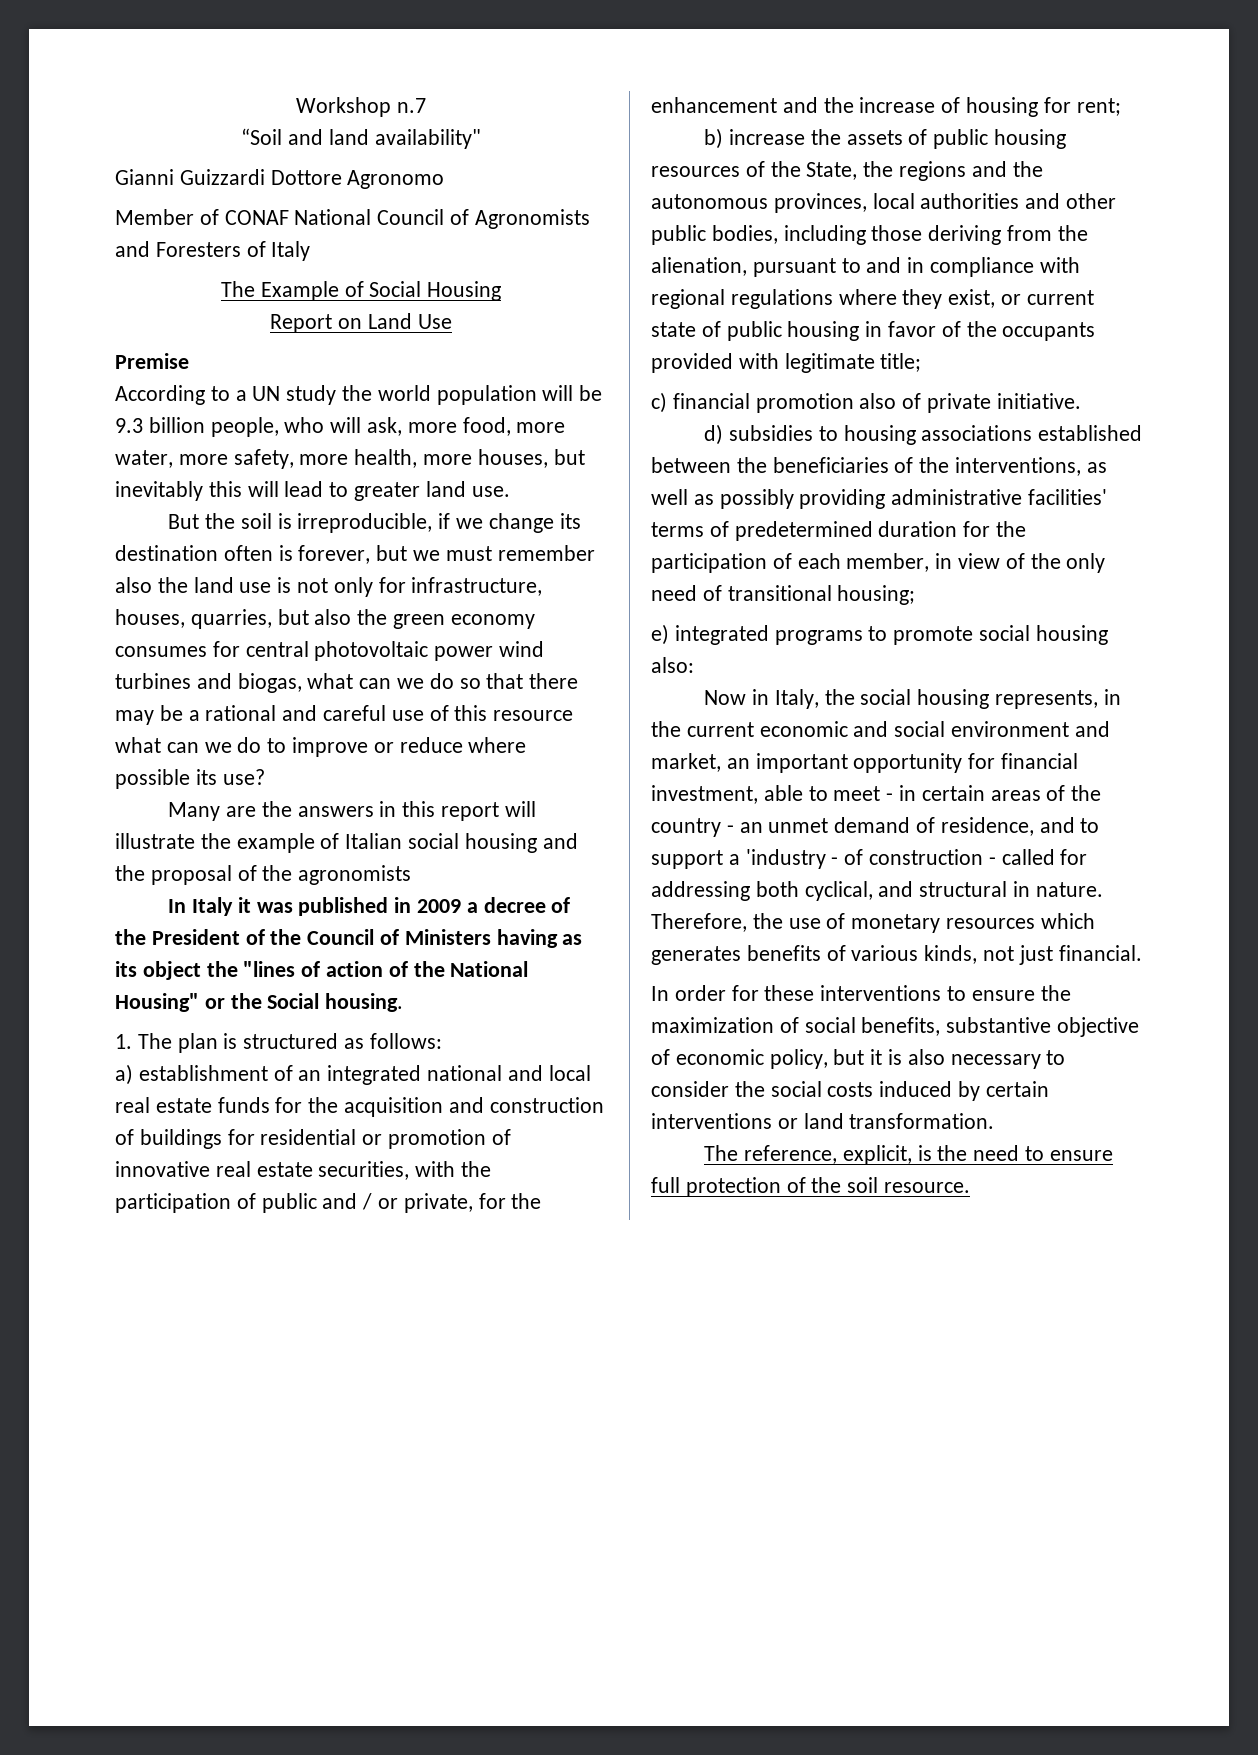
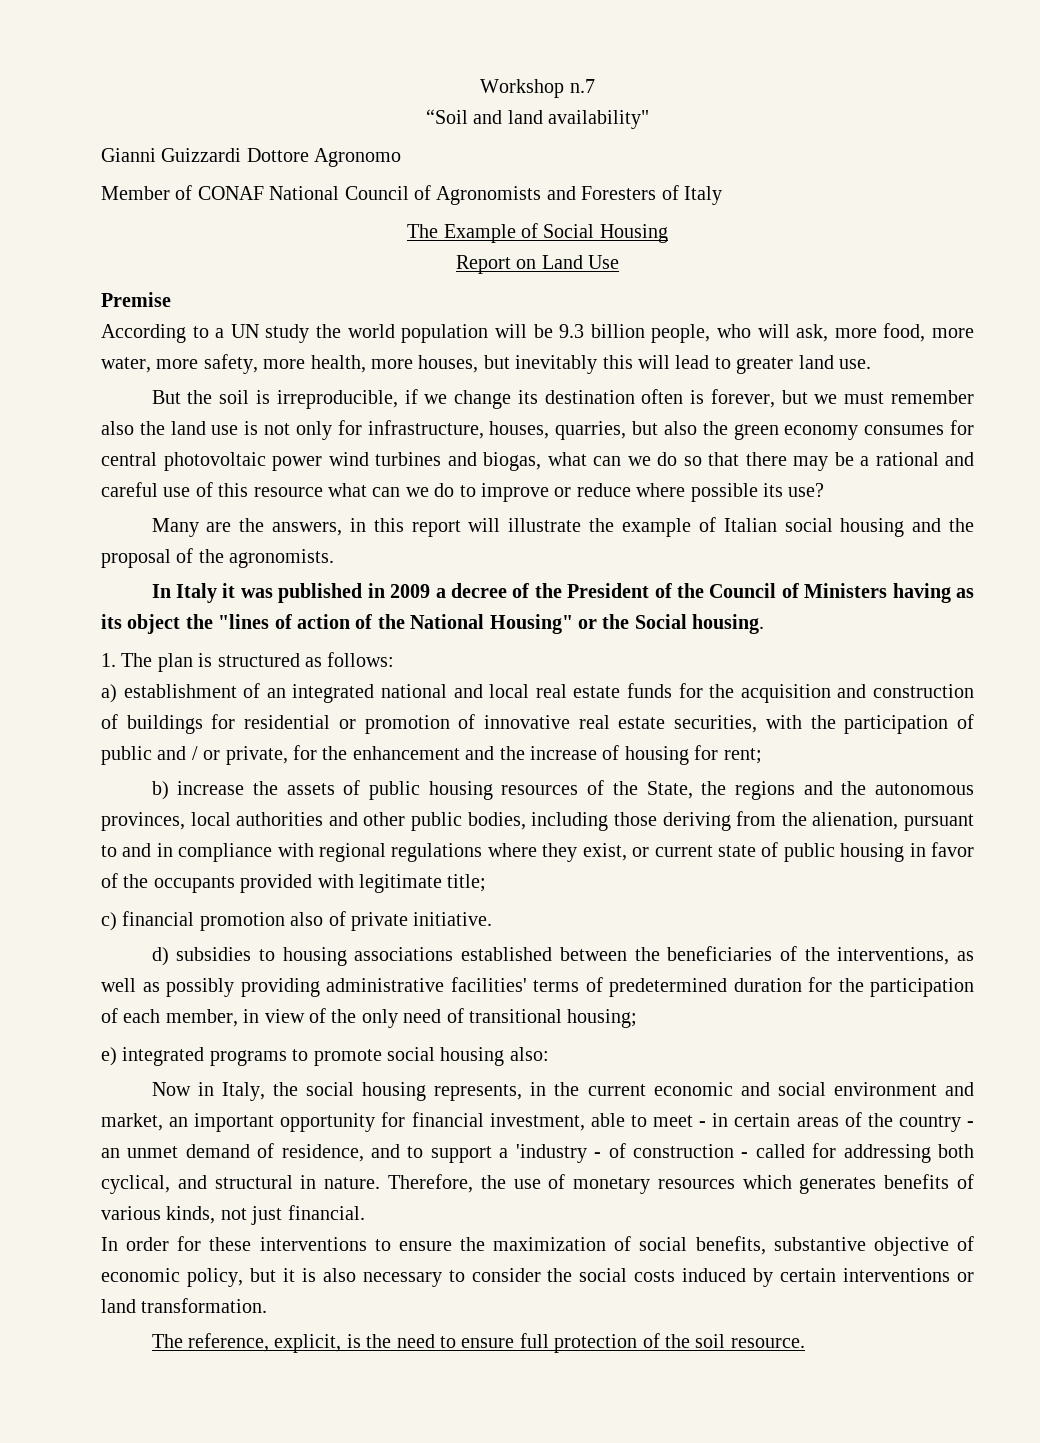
[297,806,374,817] answers -> [272,522,343,536] answers,
[298,865,412,885] agronomists -> [229,549,335,568] agronomists.

